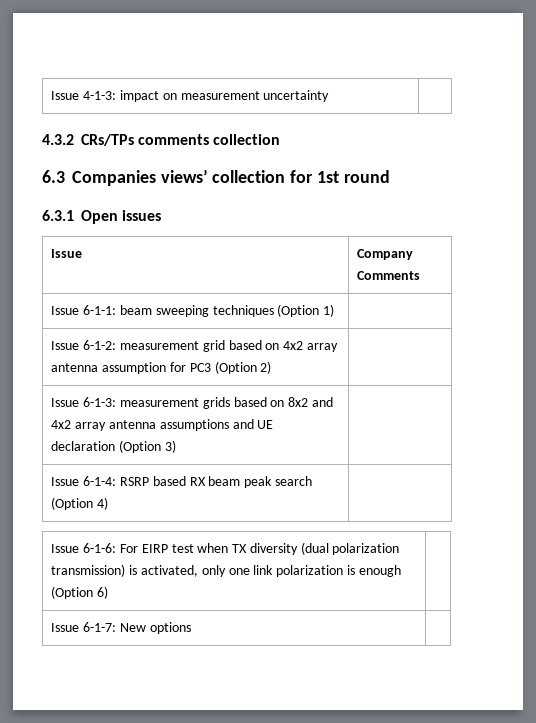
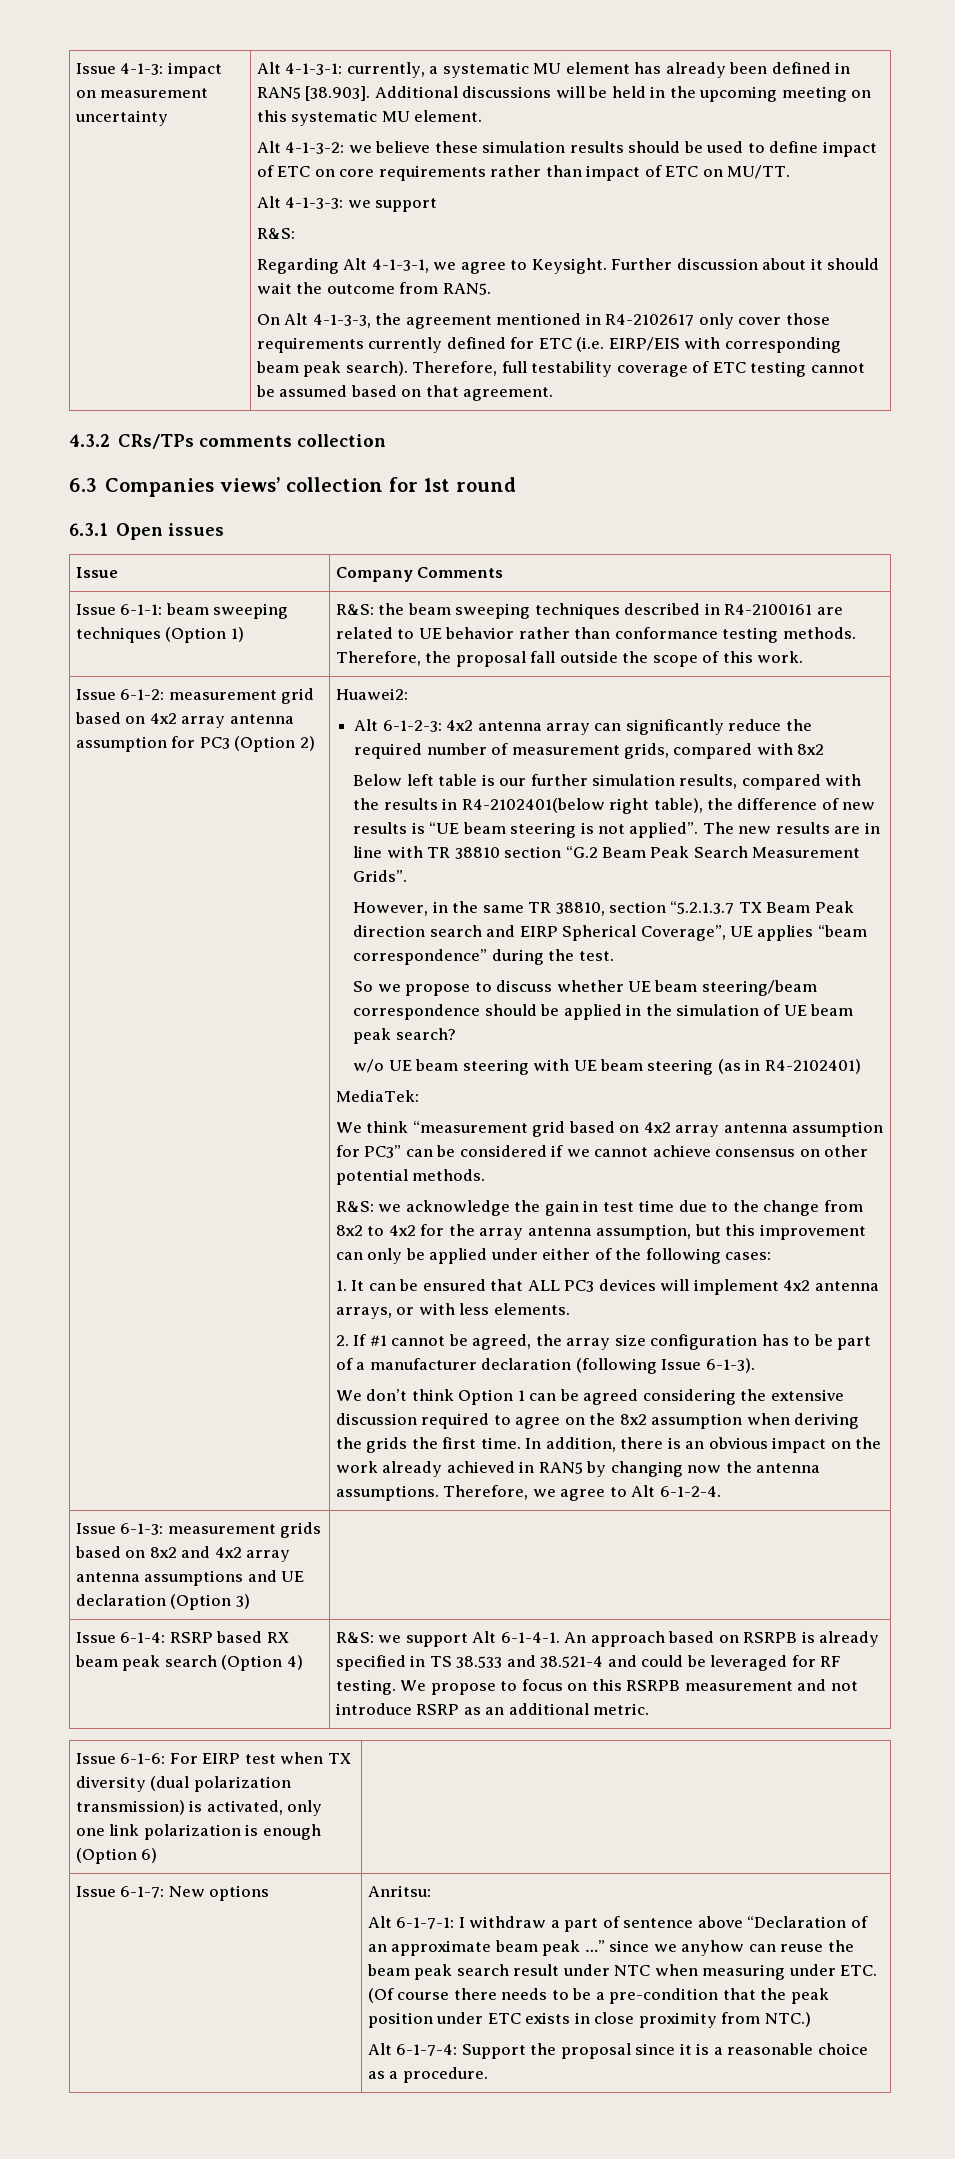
(330, 96) none -> [257,62,851,78] [257,86,872,102] [257,110,483,126] [257,141,877,157] [257,165,791,181] [257,196,438,212] [257,228,296,239] [257,258,880,274] [257,282,491,295] [257,313,830,329] [257,337,841,353] [256,361,865,377] [256,385,554,401] Alt 4-1-3-1: currently, a systematic MU element has already been defined in RAN5 [38.903]. Additional discussions will be held in the upcoming meeting on this systematic MU element. // Alt 4-1-3-2: we believe these simulation results should be used to define impact of ETC on core requirements rather than impact of ETC on MU/TT. // Alt 4-1-3-3: we support // R&S: // Regarding Alt 4-1-3-1, we agree to Keysight. Further discussion about it should wait the outcome from RAN5. // On Alt 4-1-3-3, the agreement mentioned in R4-2102617 only cover those requirements currently defined for ETC (i.e. EIRP/EIS with corresponding beam peak search). Therefore, full testability coverage of ETC testing cannot be assumed based on that agreement.
(335, 310) none -> [336,603,843,619] [336,627,856,643] [336,651,804,667] R&S: the beam sweeping techniques described in R4-2100161 are related to UE behavior rather than conformance testing methods. Therefore, the proposal fall outside the scope of this work.
(272, 367) none -> [336,688,409,700] [354,719,812,735] [354,743,825,759] [353,774,862,790] [353,798,876,814] [353,822,880,838] [353,846,861,859] [353,870,408,882] [353,901,854,916] [353,925,867,941] [353,949,614,965] [353,980,817,996] [353,1004,854,1020] [353,1028,456,1044] [353,1059,861,1075] [336,1090,420,1102] [336,1121,884,1137] [336,1145,869,1158] [336,1169,486,1185] [336,1200,863,1216] [336,1224,866,1240] [336,1248,772,1264] [336,1279,879,1295] [336,1303,570,1319] [336,1334,871,1350] [336,1358,755,1374] [336,1389,844,1405] [336,1413,860,1429] [336,1437,881,1453] [336,1461,821,1477] [336,1485,721,1501] Huawei2: // Alt 6-1-2-3: 4x2 antenna array can significantly reduce the required number of measurement grids, compared with 8x2 // Below left table is our further simulation results, compared with the results in R4-2102401(below right table), the difference of new results is “UE beam steering is not applied”. The new results are in line with TR 38810 section “G.2 Beam Peak Search Measurement Grids”. // However, in the same TR 38810, section “5.2.1.3.7 TX Beam Peak direction search and EIRP Spherical Coverage”, UE applies “beam correspondence” during the test. // So we propose to discuss whether UE beam steering/beam correspondence should be applied in the simulation of UE beam peak search? // w/o UE beam steering with UE beam steering (as in R4-2102401) // MediaTek: // We think “measurement grid based on 4x2 array antenna assumption for PC3” can be considered if we cannot achieve consensus on other potential methods. // R&S: we acknowledge the gain in test time due to the change from 8x2 to 4x2 for the array antenna assumption, but this improvement can only be applied under either of the following cases: // 1. It can be ensured that ALL PC3 devices will implement 4x2 antenna arrays, or with less elements. // 2. If #1 cannot be agreed, the array size configuration has to be part of a manufacturer declaration (following Issue 6-1-3). // We don’t think Option 1 can be agreed considering the extensive discussion required to agree on the 8x2 assumption when deriving the grids the first time. In addition, there is an obvious impact on the work already achieved in RAN5 by changing now the antenna assumptions. Therefore, we agree to Alt 6-1-2-4.
(109, 503) none -> [336,1631,880,1647] [336,1655,842,1671] [336,1679,858,1695] [336,1703,650,1715] R&S: we support Alt 6-1-4-1. An approach based on RSRPB is already specified in TS 38.533 and 38.521-4 and could be leveraged for RF testing. We propose to focus on this RSRPB measurement and not introduce RSRP as an additional metric.
(191, 628) none -> [368,1885,432,1897] [368,1916,868,1932] [368,1940,854,1956] [367,1964,878,1980] [368,1988,829,2004] [368,2012,811,2028] [368,2043,868,2059] [368,2067,488,2083] Anritsu: // Alt 6-1-7-1: I withdraw a part of sentence above “Declaration of an approximate beam peak …” since we anyhow can reuse the beam peak search result under NTC when measuring under ETC. (Of course there needs to be a pre-condition that the peak position under ETC exists in close proximity from NTC.) // Alt 6-1-7-4: Support the proposal since it is a reasonable choice as a procedure.

